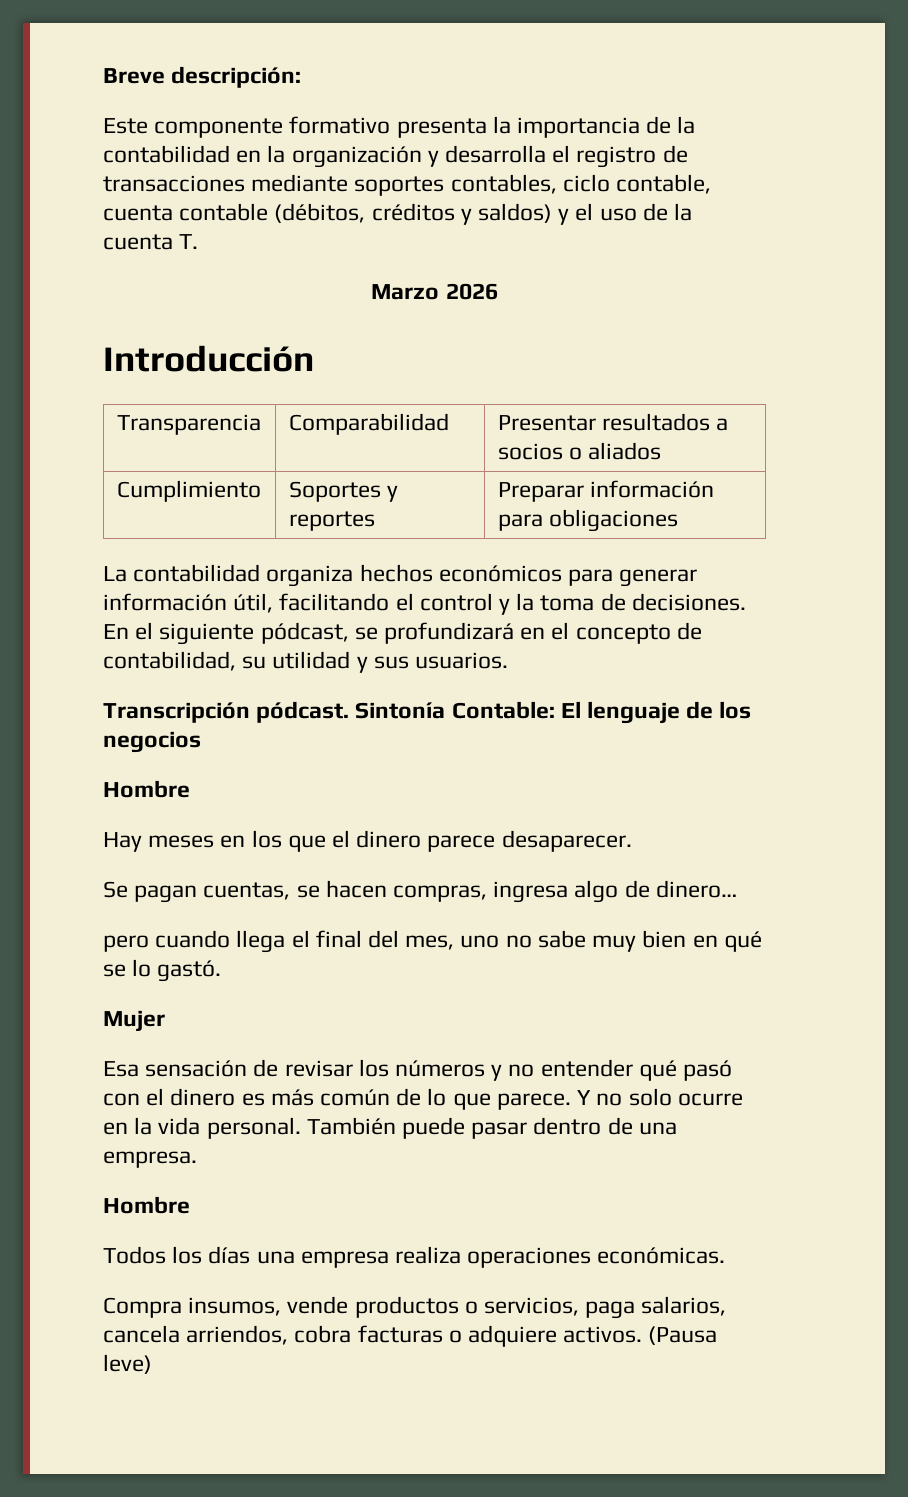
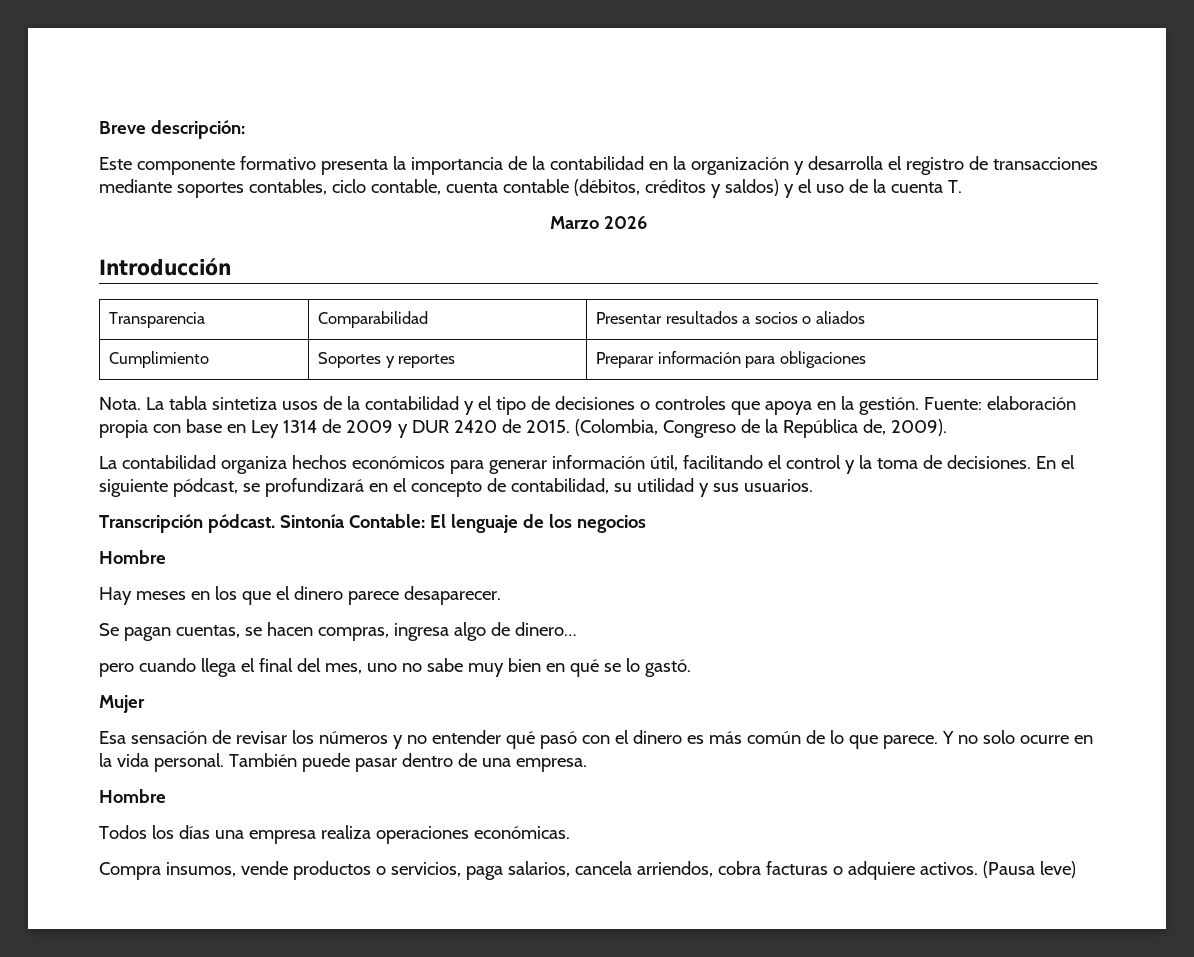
(679, 520) none -> [99,396,1076,415] [99,419,947,438] // Nota. La tabla sintetiza usos de la contabilidad y el tipo de decisiones o controles que apoya en la gestión. Fuente: elaboración propia con base en Ley 1314 de 2009 y DUR 2420 de 2015. (Colombia, Congreso de la República de, 2009).

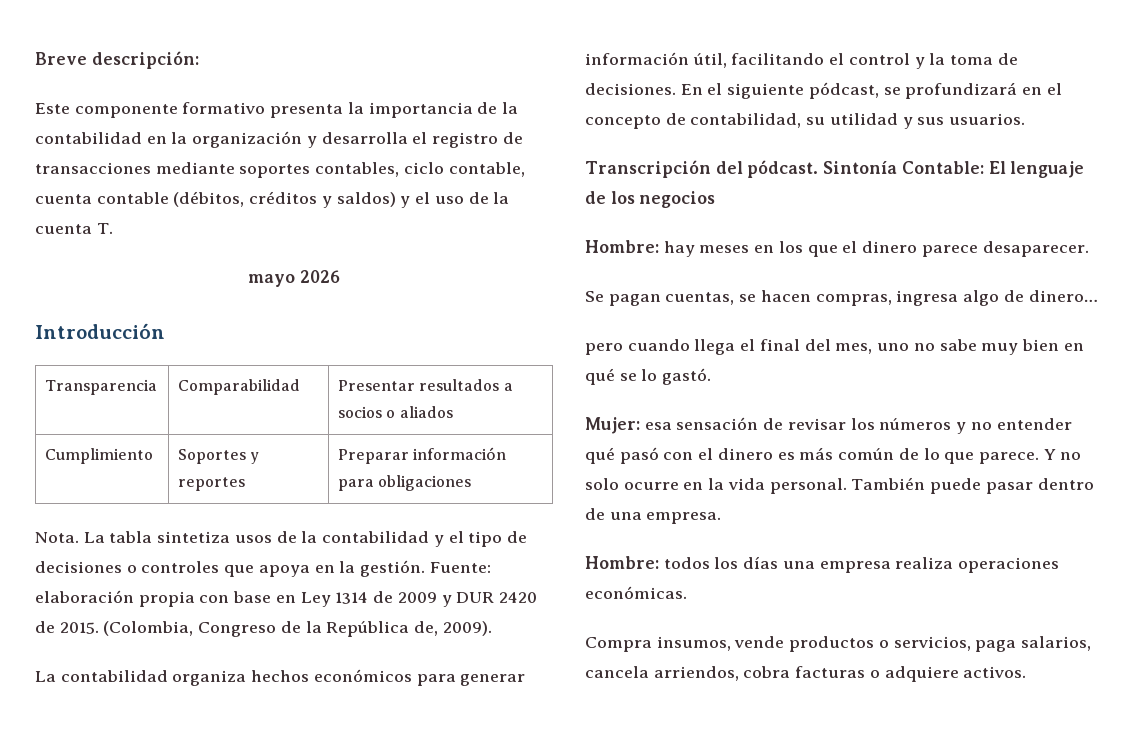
[550,216,600,229] Marzo -> [248,274,296,287] mayo
(203, 523) none -> [715,161,743,174] del
[99,550,166,564] [99,587,132,605] Hombre // Hay -> [585,240,695,257] Hombre: hay
[99,695,145,713] [99,731,126,744] Mujer // Esa -> [585,417,672,434] Mujer: esa
[99,789,166,803] [99,825,147,839] Hombre // Todos -> [585,556,710,569] Hombre: todos
[982,861,1076,878] (Pausa leve) -> (1027, 672) none

